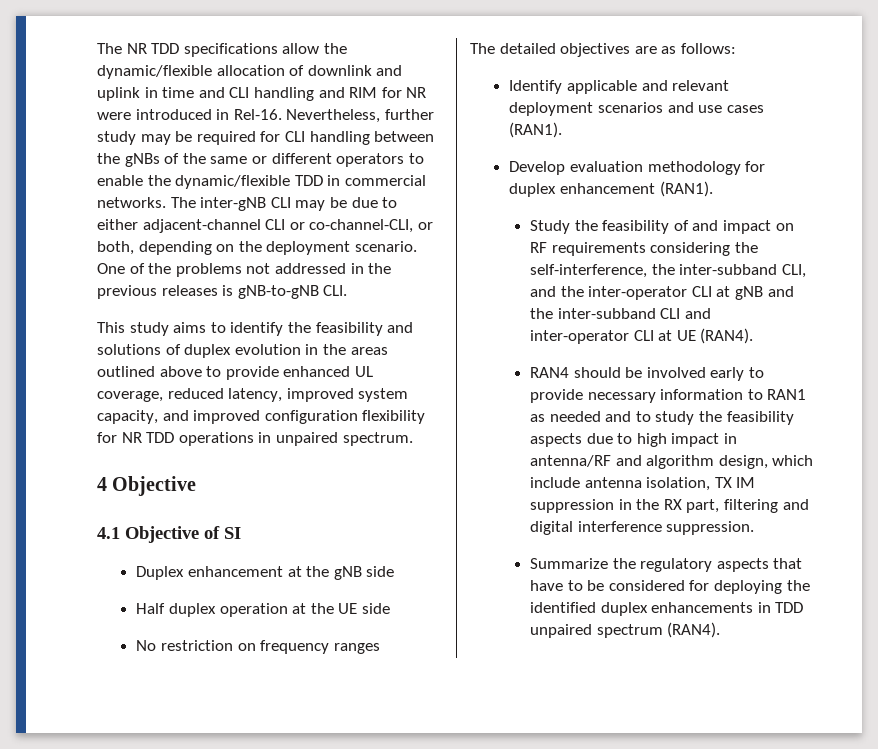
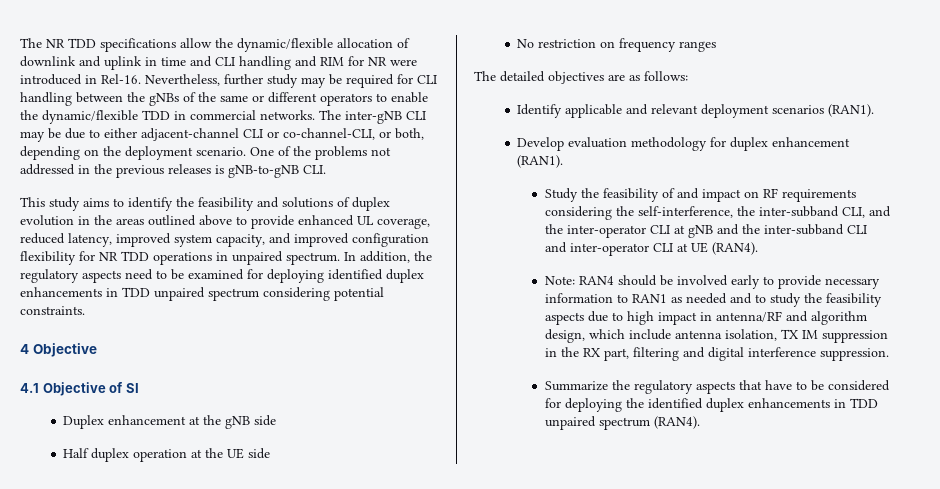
(413, 439) none -> [344,251,432,263] [20,269,424,283] [20,287,384,301] [20,306,85,315] In addition, the regulatory aspects need to be examined for deploying identified duplex enhancements in TDD unpaired spectrum considering potential constraints.
[667,102,764,113] and use cases -> (825, 109) none
(754, 336) none -> [545,276,576,285] Note:

